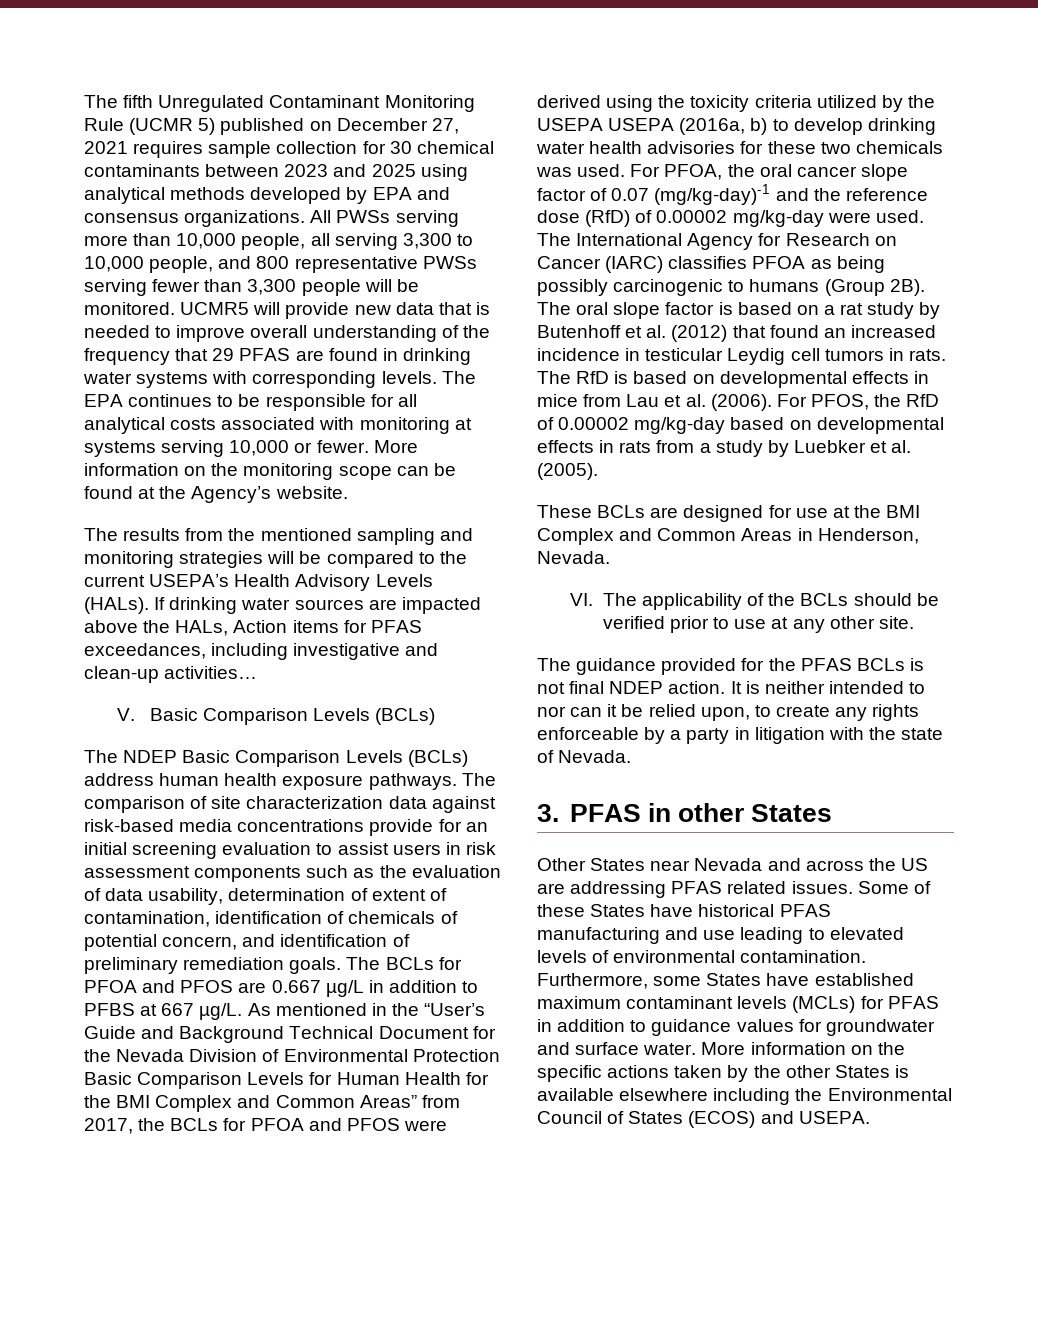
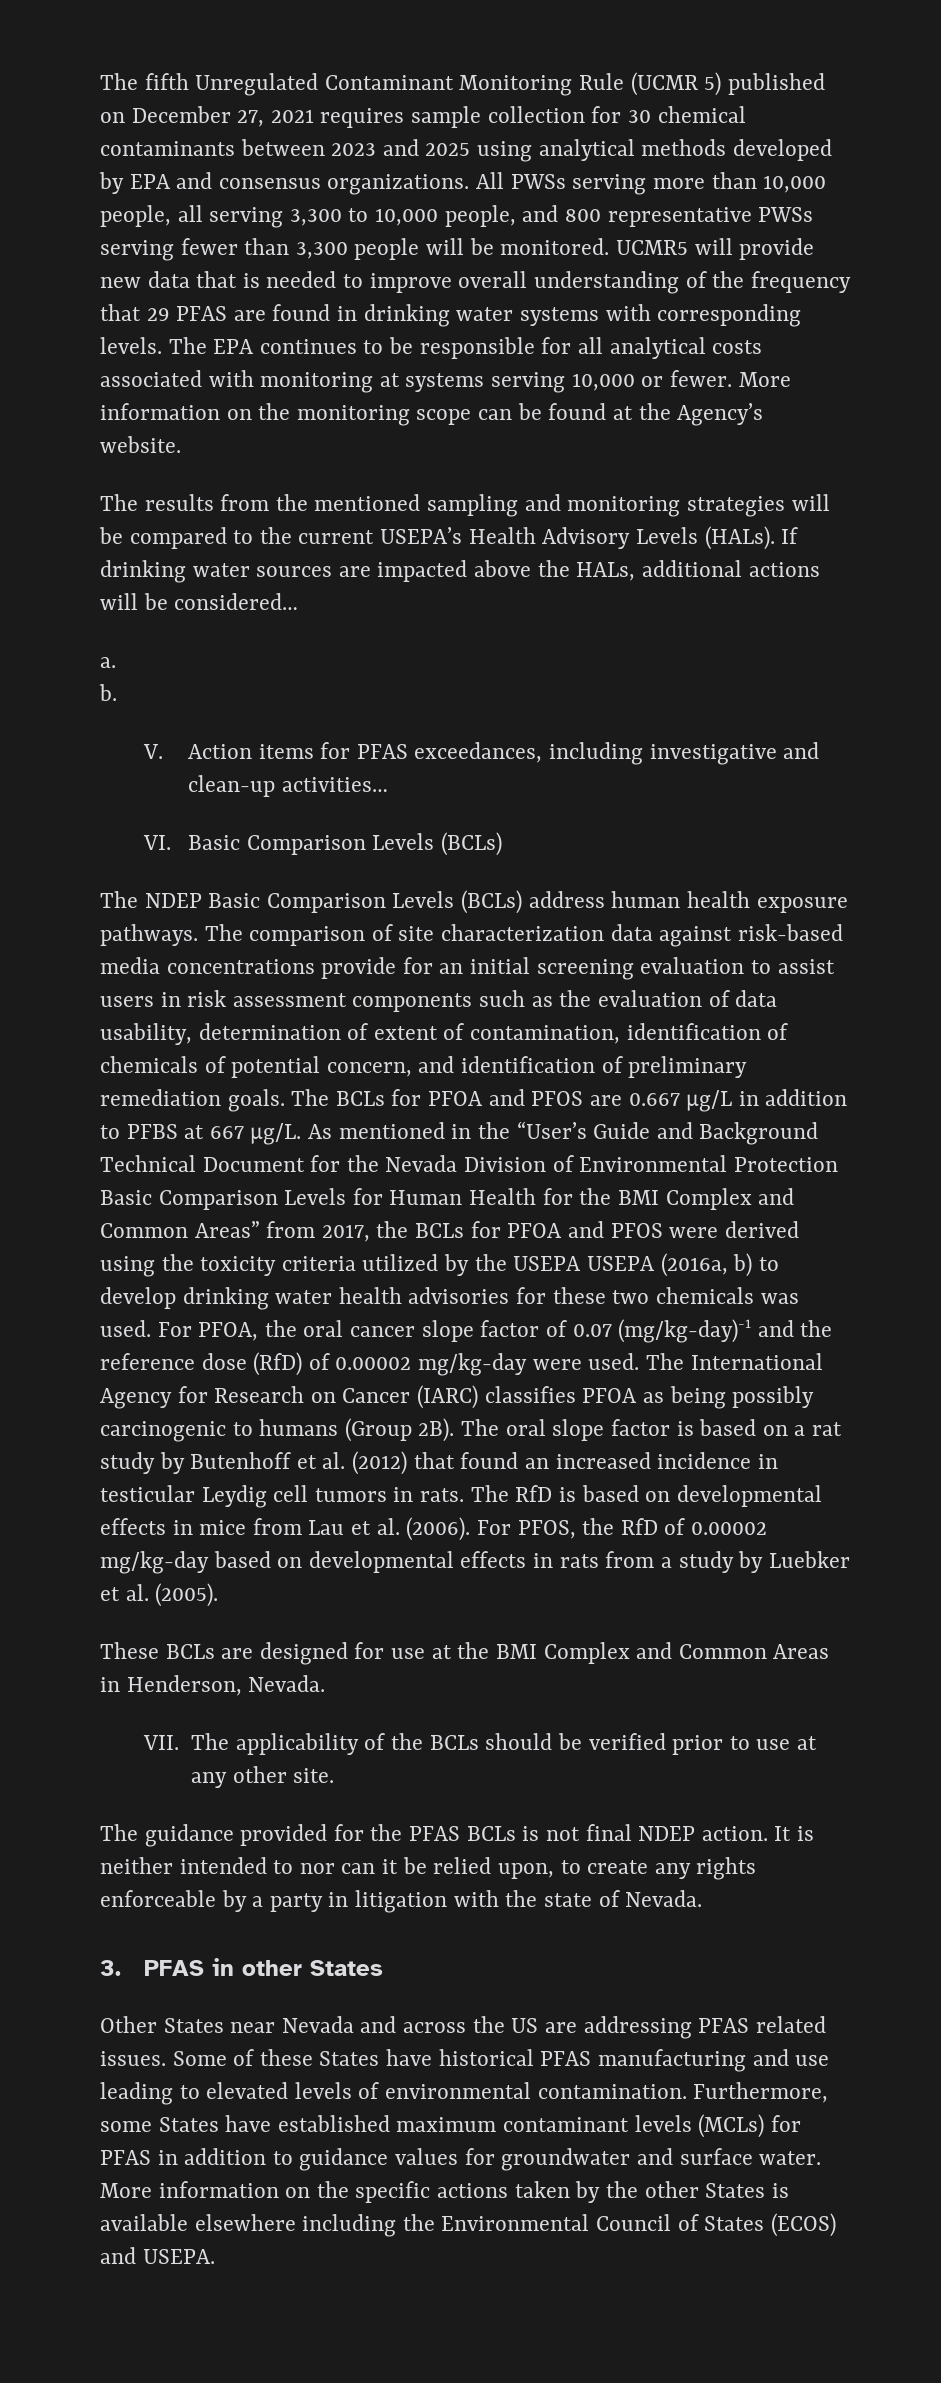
(229, 628) none -> [641,560,820,577] [100,593,299,610] [100,657,116,668] [99,684,117,701] [142,744,163,759] additional actions will be considered… // a. // b. // V.
[116,708,135,721] V. -> [142,835,171,850] VI.
[569,593,593,606] VI. -> [142,1735,179,1750] VII.

